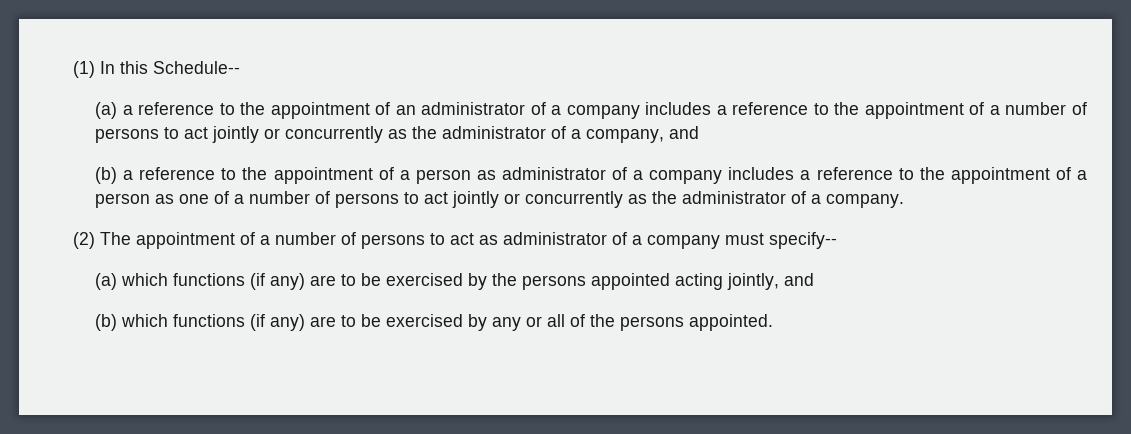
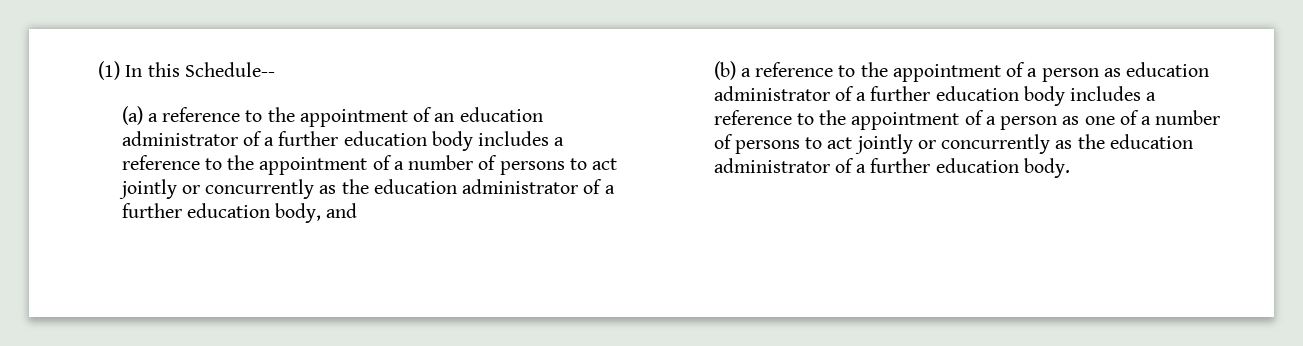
[421,102,640,119] administrator of a company -> [459,107,543,122] [121,131,473,151] education administrator of a further education body
[442,126,665,143] administrator of a company, -> [373,179,615,194] [121,203,322,223] education administrator of a further education body,
[501,167,723,184] administrator of a company -> [1126,62,1210,77] [713,86,1065,106] education administrator of a further education body
[682,191,905,208] [73,232,837,249] [95,273,815,290] [95,314,774,331] administrator of a company. // (2) The appointment of a number of persons to act as administrator of a company must specify-- // (a) which functions (if any) are to be exercised by the persons appointed acting jointly, and // (b) which functions (if any) are to be exercised by any or all of the persons appointed. -> [1109,134,1193,149] [713,158,1070,178] education administrator of a further education body.

